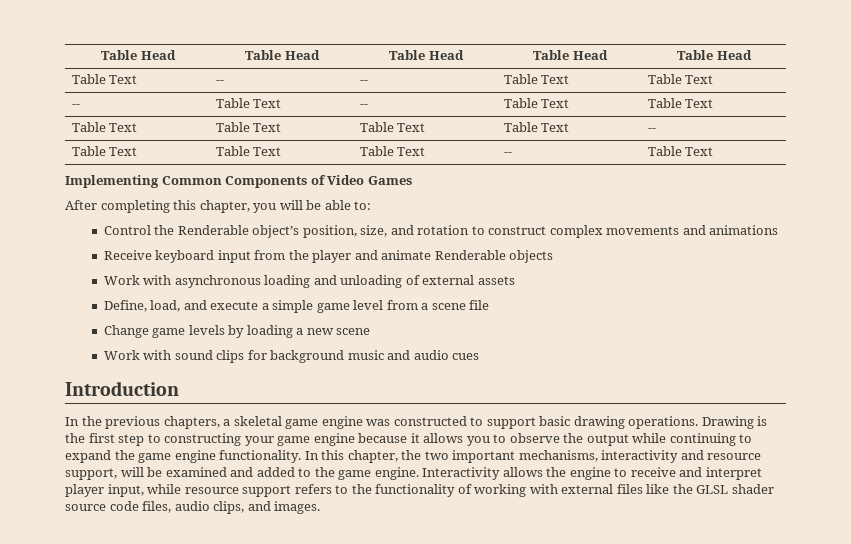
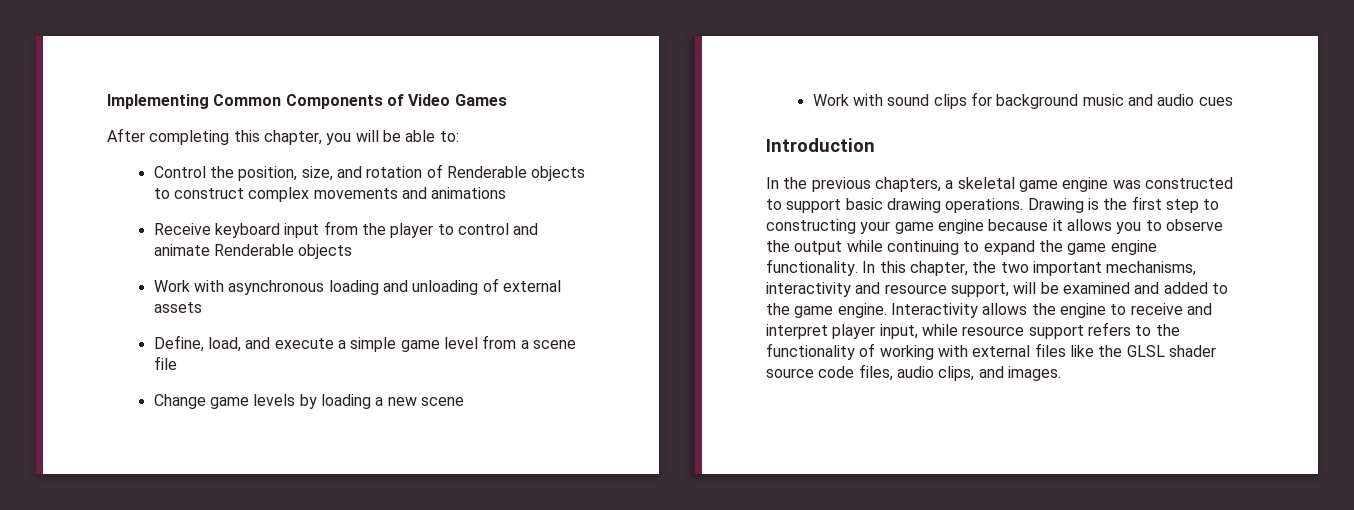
[101,50,176,60] [245,50,320,60] [389,50,464,60] [533,50,608,60] [677,50,752,60] [71,74,138,84] [215,80,224,84] [359,80,368,84] [503,74,570,84] [647,74,714,84] [71,104,80,108] [215,98,282,108] [359,104,368,108] [503,98,570,108] [647,98,714,108] [71,122,138,132] [215,122,282,132] [359,122,426,132] [503,122,570,132] [647,128,656,132] [71,146,138,156] [215,146,282,156] [359,146,426,156] [503,152,512,156] [647,146,714,156] Table Head | Table Head | Table Head | Table Head | Table Head // Table Text | -- | -- | Table Text | Table Text // -- | Table Text | -- | Table Text | Table Text // Table Text | Table Text | Table Text | Table Text | -- // Table Text | Table Text | Table Text | -- | Table Text // -> (107, 101) none
[177,225,300,238] Renderable object’s -> (235, 172) none
(470, 230) none -> [426,164,586,181] of Renderable objects
(352, 256) none -> [437,223,509,235] to control

